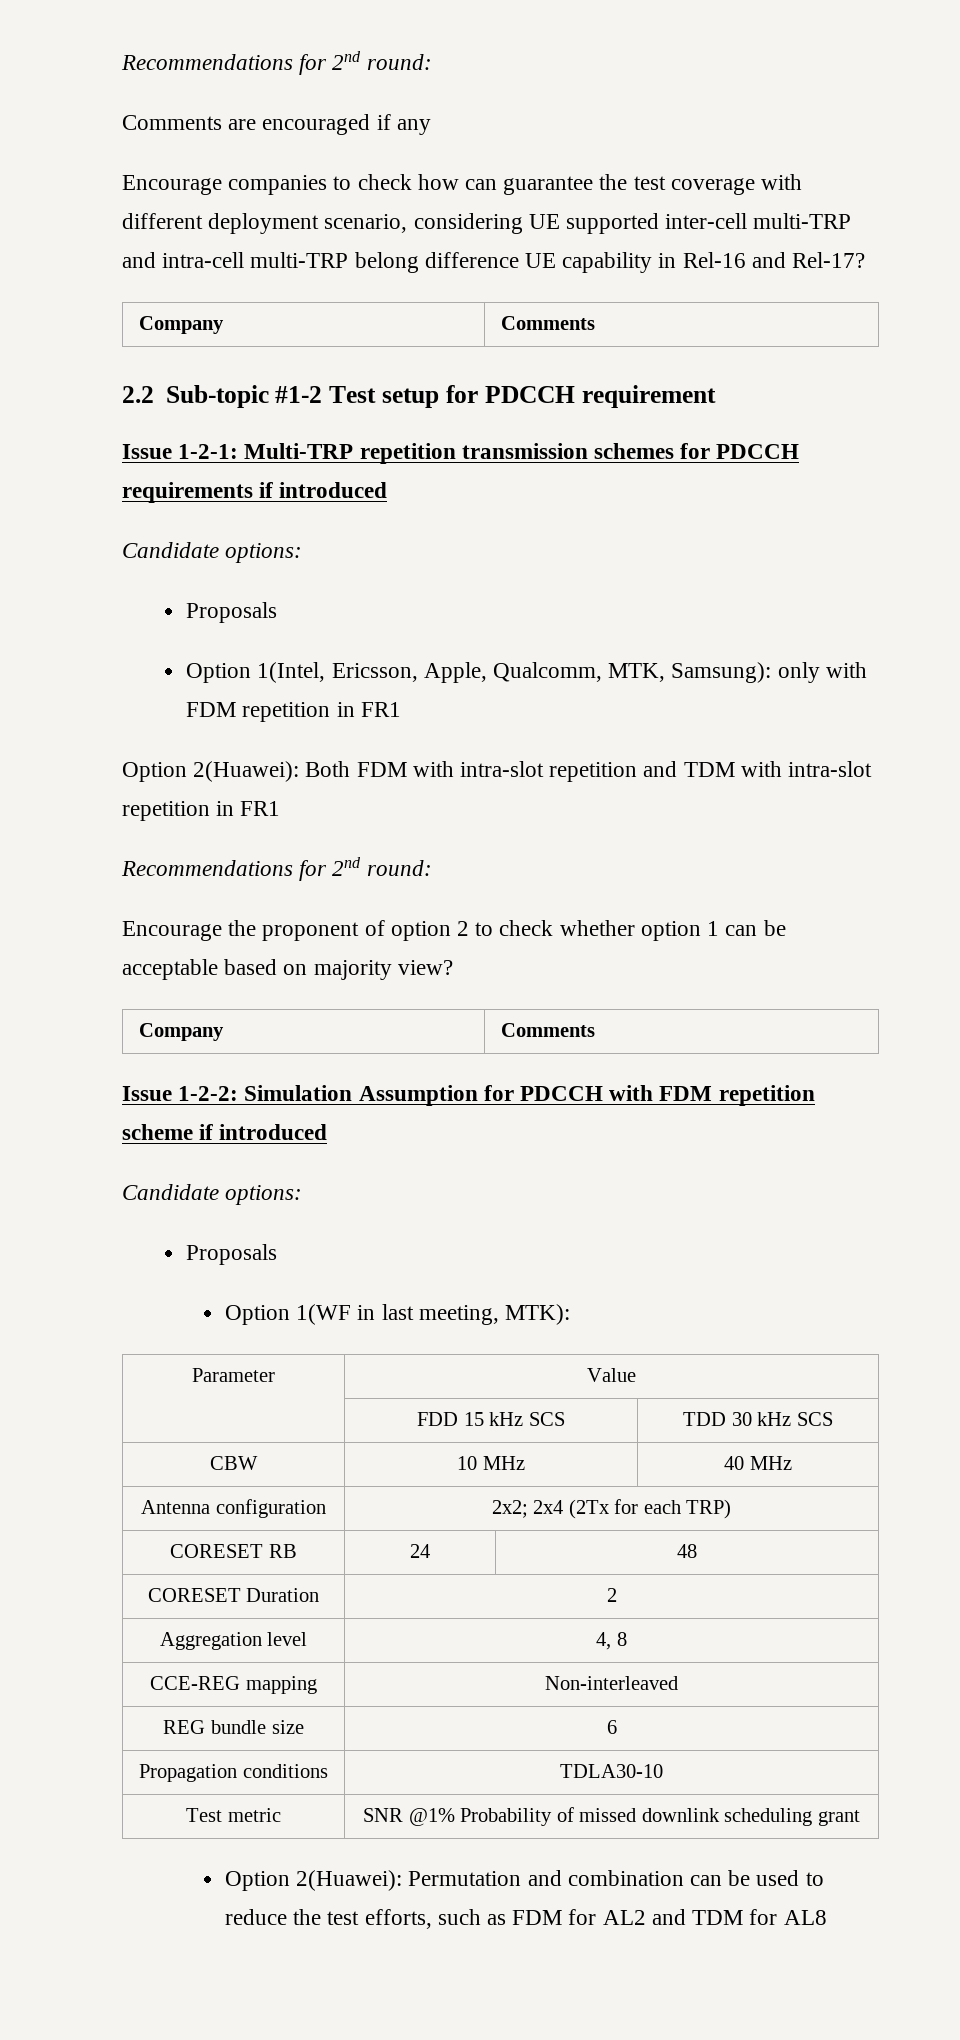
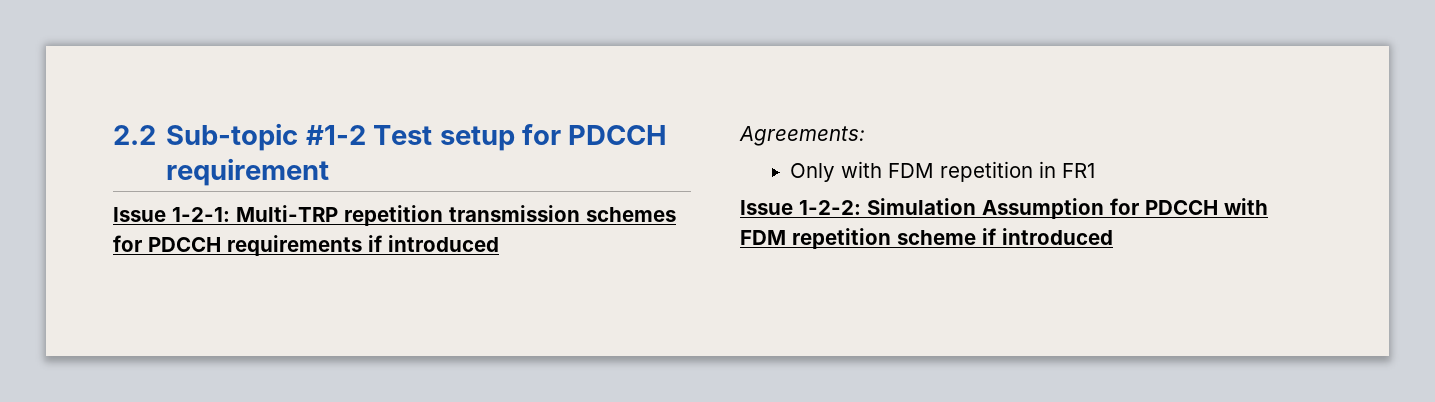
[121,51,432,75] [122,114,431,135] [122,174,803,195] [122,213,852,234] [122,252,866,273] [139,316,225,334] [501,316,596,330] Recommendations for 2nd round: // Comments are encouraged if any // Encourage companies to check how can guarantee the test coverage with different deployment scenario, considering UE supported inter-cell multi-TRP and intra-cell multi-TRP belong difference UE capability in Rel-16 and Rel-17? // Company | Comments // -> (113, 135) none
[122,542,303,563] [186,602,278,623] [186,662,820,683] Candidate options: // Proposals // Option 1(Intel, Ericsson, Apple, Qualcomm, MTK, Samsung): only -> [739,126,865,146] [790,163,836,182] Agreements: // Only
[122,761,873,782] [122,801,281,821] [121,857,432,881] [122,920,786,941] [122,959,453,980] [139,1023,225,1041] [501,1023,596,1037] // Option 2(Huawei): Both FDM with intra-slot repetition and TDM with intra-slot repetition in FR1 // Recommendations for 2nd round: // Encourage the proponent of option 2 to check whether option 1 can be acceptable based on majority view? // Company | Comments -> (1096, 170) none
[122,1184,303,1205] [186,1244,278,1265] [225,1304,571,1325] [192,1368,275,1382] [587,1368,636,1382] [417,1412,565,1426] [683,1412,833,1426] [210,1456,258,1470] [457,1456,525,1470] [724,1456,792,1470] [141,1499,326,1518] [491,1499,732,1519] [170,1544,297,1558] [410,1544,430,1558] [677,1544,697,1558] [147,1588,320,1602] [606,1588,617,1602] [159,1632,308,1650] [596,1632,627,1650] [150,1676,317,1694] [545,1676,678,1690] [163,1720,304,1734] [606,1720,617,1734] [139,1764,328,1782] [560,1764,663,1778] [186,1808,281,1822] [363,1807,860,1826] [225,1870,824,1891] [225,1909,827,1929] // Candidate options: // Proposals // Option 1(WF in last meeting, MTK): // Parameter | Value // | FDD 15 kHz SCS | TDD 30 kHz SCS // CBW | 10 MHz | 40 MHz // Antenna configuration | 2x2; 2x4 (2Tx for each TRP) // CORESET RB | 24 | 48 // CORESET Duration | 2 // Aggregation level | 4, 8 // CCE-REG mapping | Non-interleaved // REG bundle size | 6 // Propagation conditions | TDLA30-10 // Test metric | SNR @1% Probability of missed downlink scheduling grant // Option 2(Huawei): Permutation and combination can be used to reduce the test efforts, such as FDM for AL2 and TDM for AL8 -> (1113, 236) none

